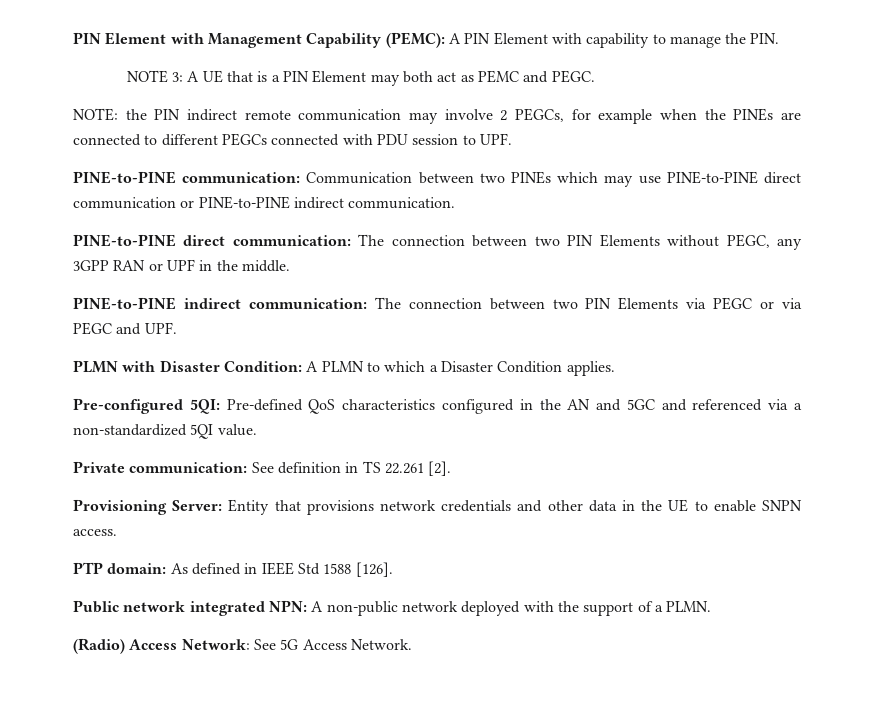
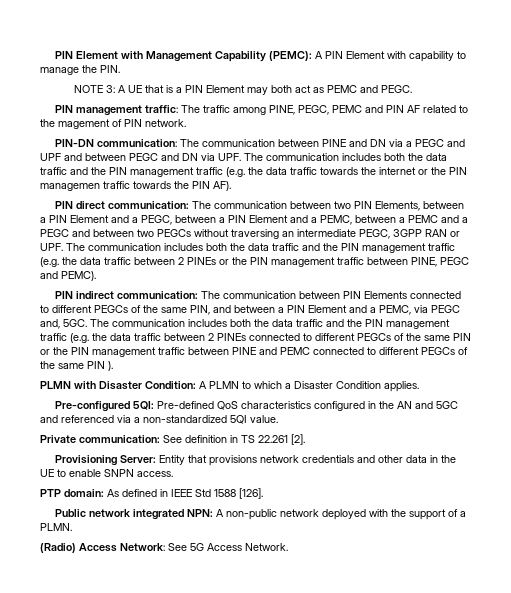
[73,108,801,124] [73,133,512,146] [73,171,802,187] [73,196,456,209] [73,234,802,250] [73,259,290,272] [73,297,802,310] [73,322,177,335] NOTE: the PIN indirect remote communication may involve 2 PEGCs, for example when the PINEs are connected to different PEGCs connected with PDU session to UPF. // PINE-to-PINE communication: Communication between two PINEs which may use PINE-to-PINE direct communication or PINE-to-PINE indirect communication. // PINE-to-PINE direct communication: The connection between two PIN Elements without PEGC, any 3GPP RAN or UPF in the middle. // PINE-to-PINE indirect communication: The connection between two PIN Elements via PEGC or via PEGC and UPF. -> [55,105,469,116] [40,119,186,129] [55,139,466,147] [40,153,447,161] [40,167,467,177] [40,181,231,191] [55,201,465,211] [40,215,468,225] [40,229,460,239] [40,243,455,253] [40,257,469,267] [40,271,96,281] [55,291,462,299] [40,305,460,315] [40,319,450,329] [40,333,471,343] [40,347,468,357] [40,361,113,371] PIN management traffic: The traffic among PINE, PEGC, PEMC and PIN AF related to the magement of PIN network. // PIN-DN communication: The communication between PINE and DN via a PEGC and UPF and between PEGC and DN via UPF. The communication includes both the data traffic and the PIN management traffic (e.g. the data traffic towards the internet or the PIN managemen traffic towards the PIN AF). // PIN direct communication: The communication between two PIN Elements, between a PIN Element and a PEGC, between a PIN Element and a PEMC, between a PEMC and a PEGC and between two PEGCs without traversing an intermediate PEGC, 3GPP RAN or UPF. The communication includes both the data traffic and the PIN management traffic (e.g. the data traffic between 2 PINEs or the PIN management traffic between PINE, PEGC and PEMC). // PIN indirect communication: The communication between PIN Elements connected to different PEGCs of the same PIN, and between a PIN Element and a PEMC, via PEGC and, 5GC. The communication includes both the data traffic and the PIN management traffic (e.g. the data traffic between 2 PINEs connected to different PEGCs of the same PIN or the PIN management traffic between PINE and PEMC connected to different PEGCs of the same PIN ).

